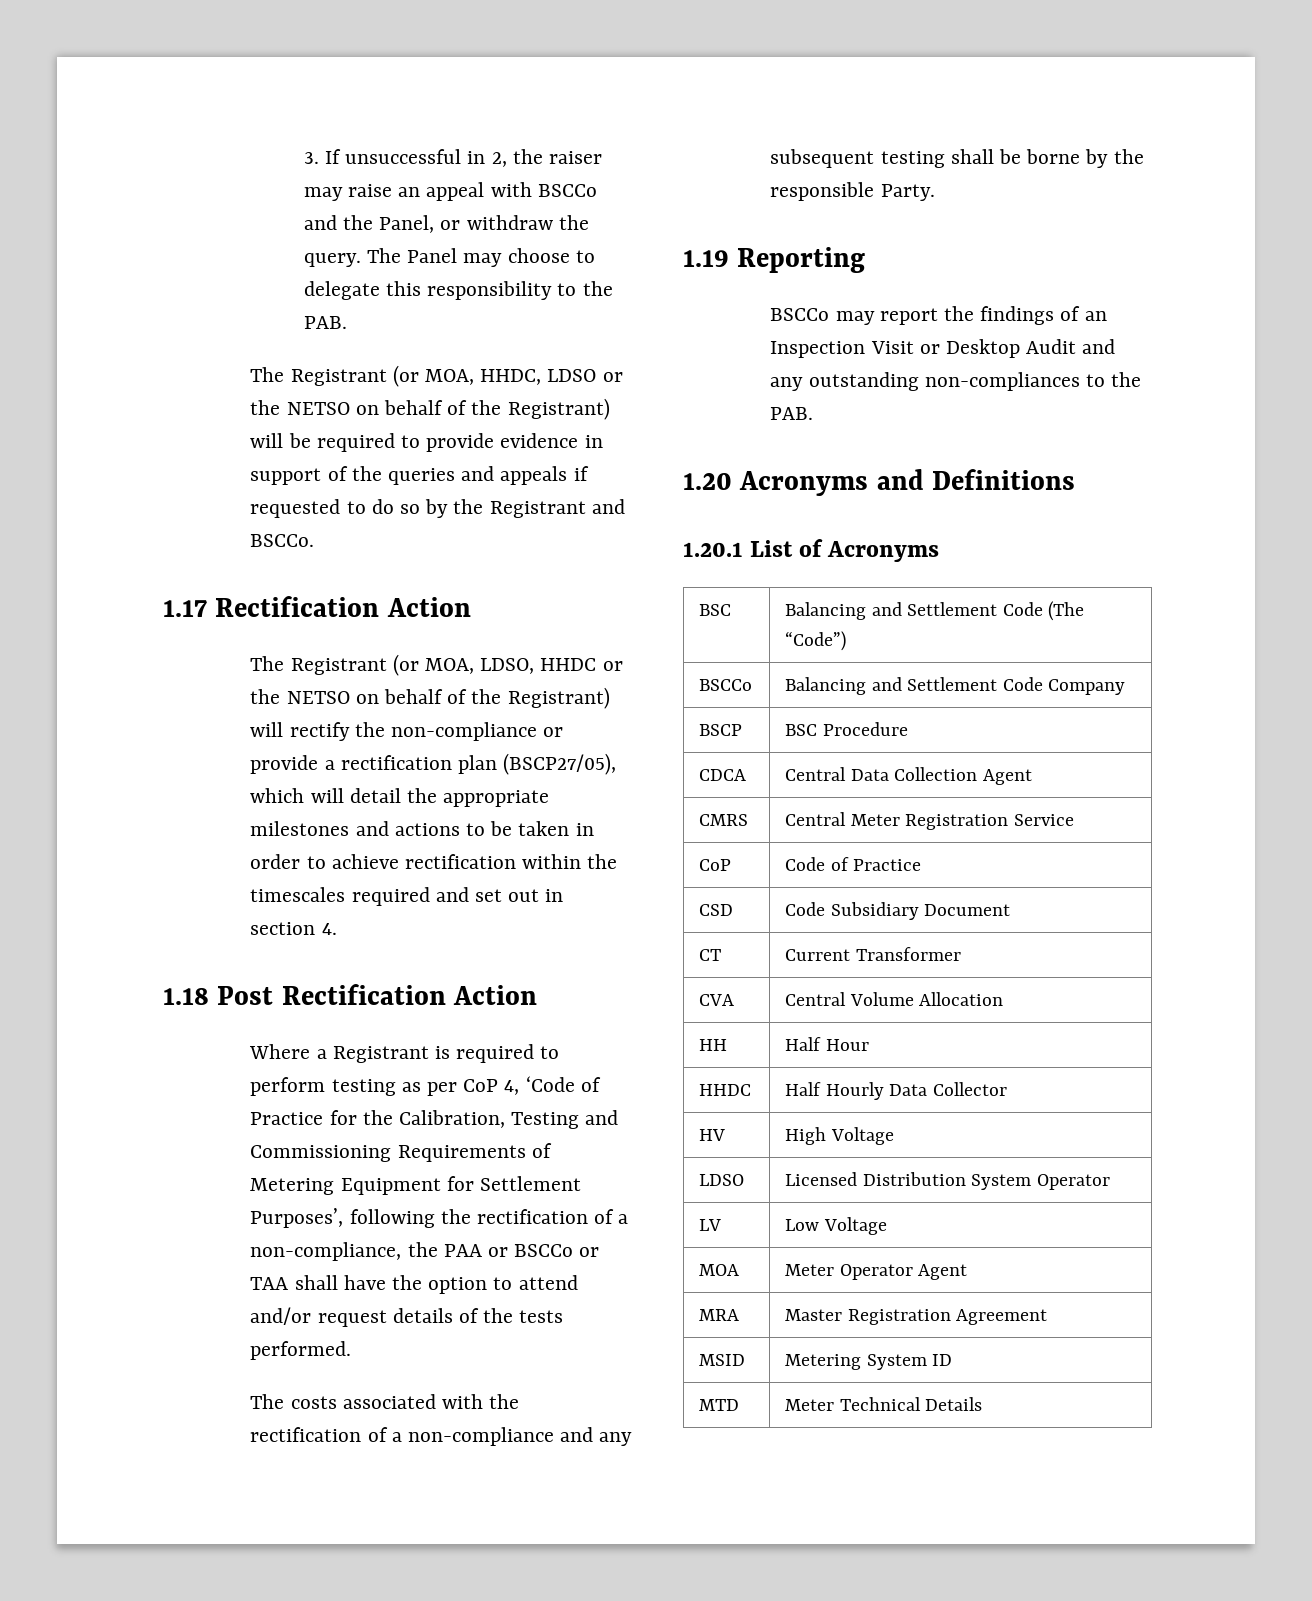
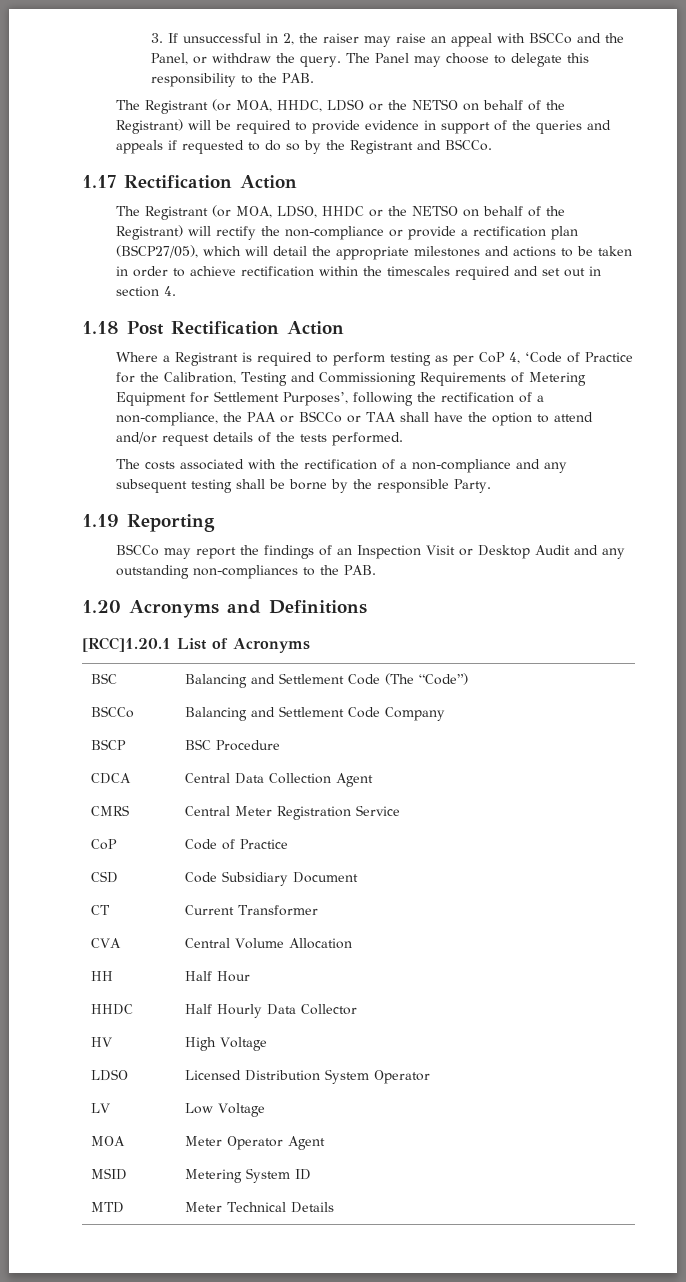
[683,542,743,557] 1.20.1 -> [82,637,171,652] [RCC]1.20.1
[699,1309,740,1321] [785,1309,1048,1325] // MRA | Master Registration Agreement -> (326, 1143) none

